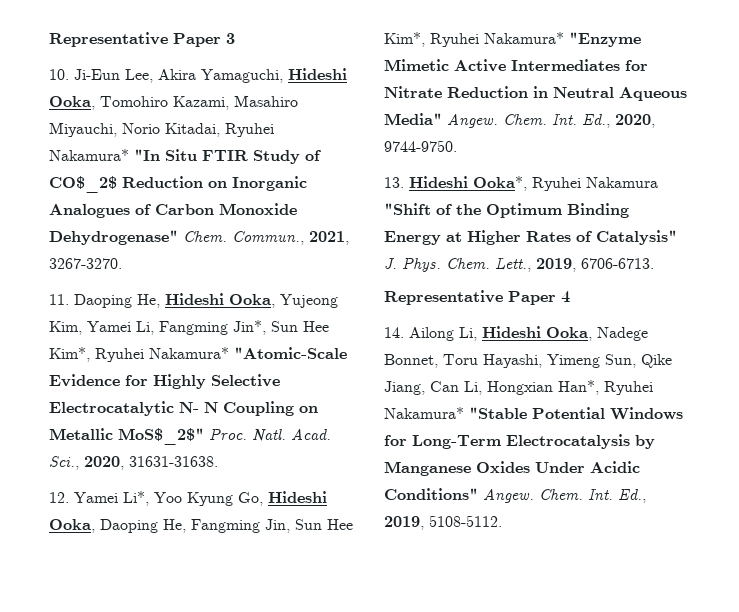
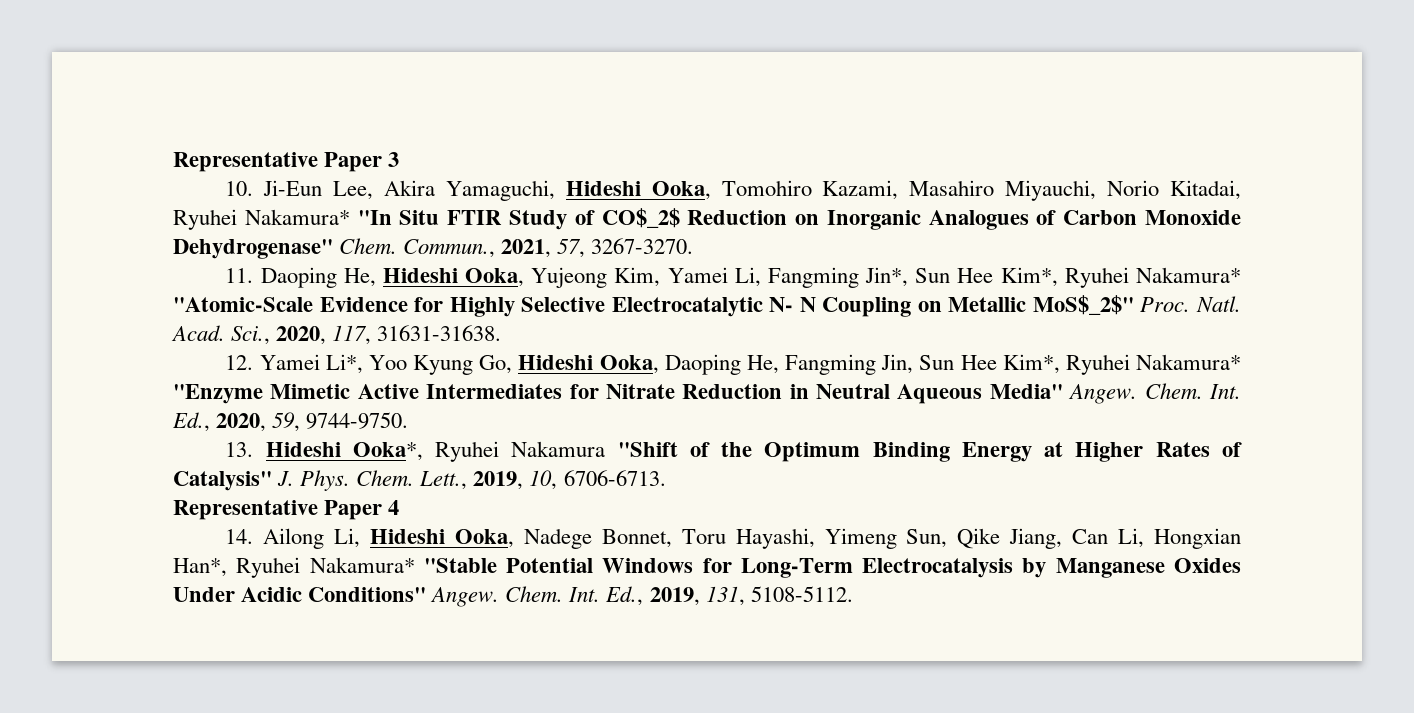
(349, 238) none -> [557,239,586,258] 57,
(124, 463) none -> [332,325,372,345] 117,
(655, 121) none -> [272,412,301,432] 59,
(576, 265) none -> [529,470,558,490] 10,
(424, 523) none -> [705,586,745,606] 131,

